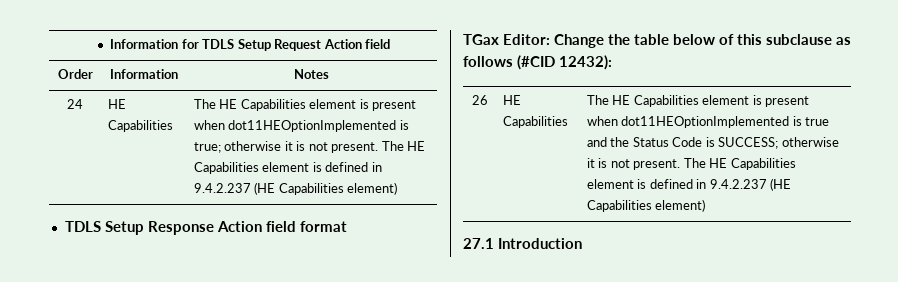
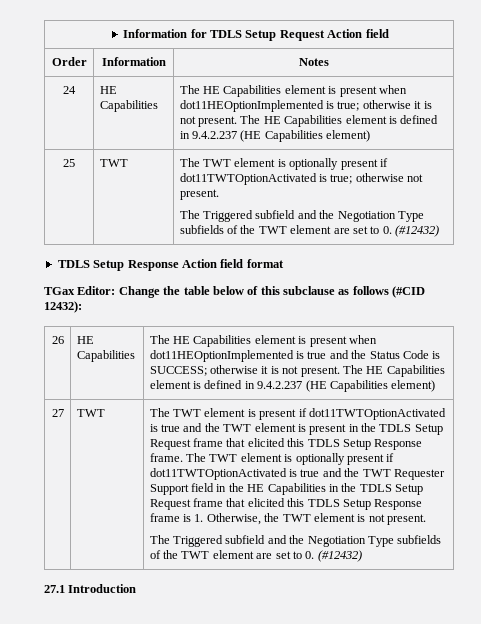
(398, 188) none -> [63,159,75,167] [99,159,128,167] [179,158,388,170] [179,173,424,185] [179,189,219,200] [179,210,424,222] [179,225,440,237] // 25 | TWT | The TWT element is optionally present if dot11TWTOptionActivated is true; otherwise not present. // The Triggered subfield and the Negotiation Type subfields of the TWT element are set to 0. (#12432)
(706, 205) none -> [51,409,64,417] [76,409,105,417] [149,408,446,420] [149,423,443,435] [149,438,423,450] [149,453,395,465] [149,468,445,480] [149,483,424,495] [149,498,423,510] [149,513,427,525] [149,535,442,547] [149,550,362,562] // 27 | TWT | The TWT element is present if dot11TWTOptionActivated is true and the TWT element is present in the TDLS Setup Request frame that elicited this TDLS Setup Response frame. The TWT element is optionally present if dot11TWTOptionActivated is true and the TWT Requester Support field in the HE Capabilities in the TDLS Setup Request frame that elicited this TDLS Setup Response frame is 1. Otherwise, the TWT element is not present. // The Triggered subfield and the Negotiation Type subfields of the TWT element are set to 0. (#12432)

